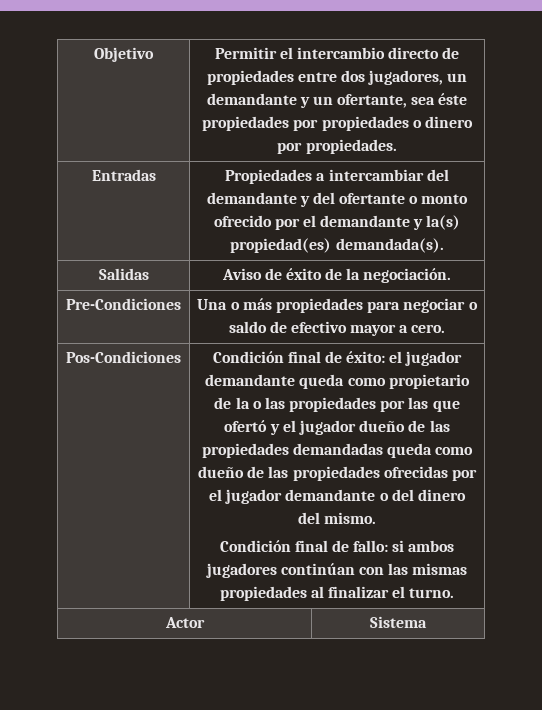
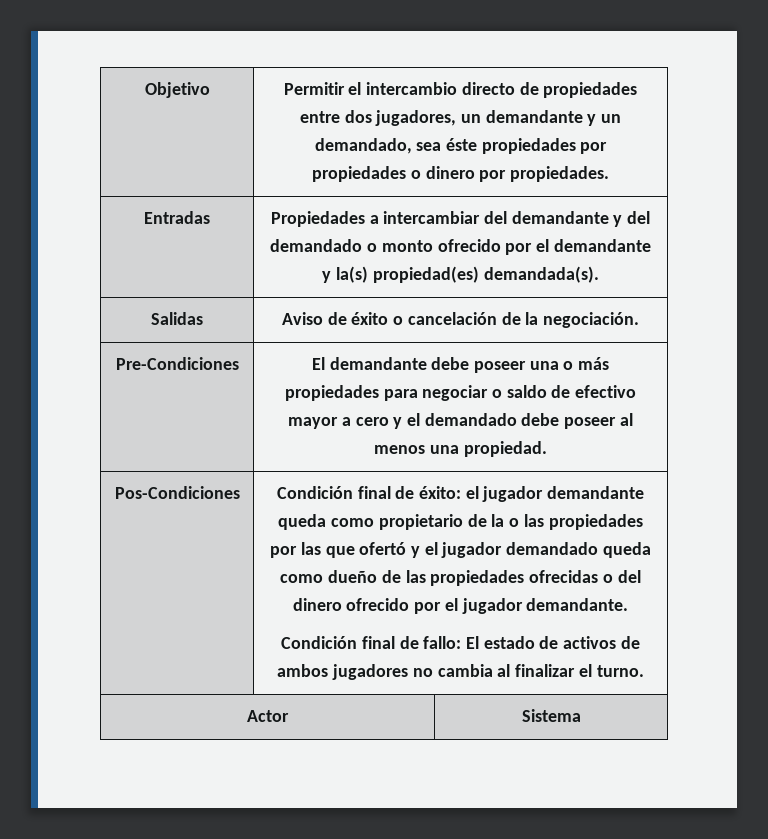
[337,94,408,108] ofertante, -> [314,138,412,154] demandado,
[339,193,406,204] ofertante -> [270,239,363,252] demandado
(322, 274) none -> [393,312,497,325] o cancelación
[197,299,228,310] Una -> [311,357,559,373] El demandante debe poseer una
[411,324,446,333] cero. -> [355,413,633,429] [374,441,547,457] cero y el demandado debe poseer al menos una propiedad.
[359,420,450,432] [201,443,383,458] dueño de las propiedades demandadas -> [506,542,599,555] demandado
[451,469,477,481] [209,489,466,504] [297,512,377,524] [219,540,455,552] [205,563,468,578] [219,586,307,601] por el jugador demandante o del dinero del mismo. // Condición final de fallo: si ambos jugadores continúan con las mismas propiedades -> [602,570,641,583] [292,598,629,614] [281,636,640,649] [277,664,493,680] o del dinero ofrecido por el jugador demandante. // Condición final de fallo: El estado de activos de ambos jugadores no cambia

